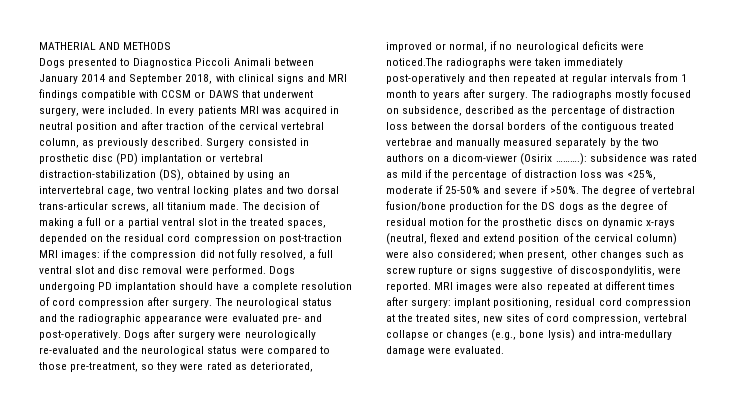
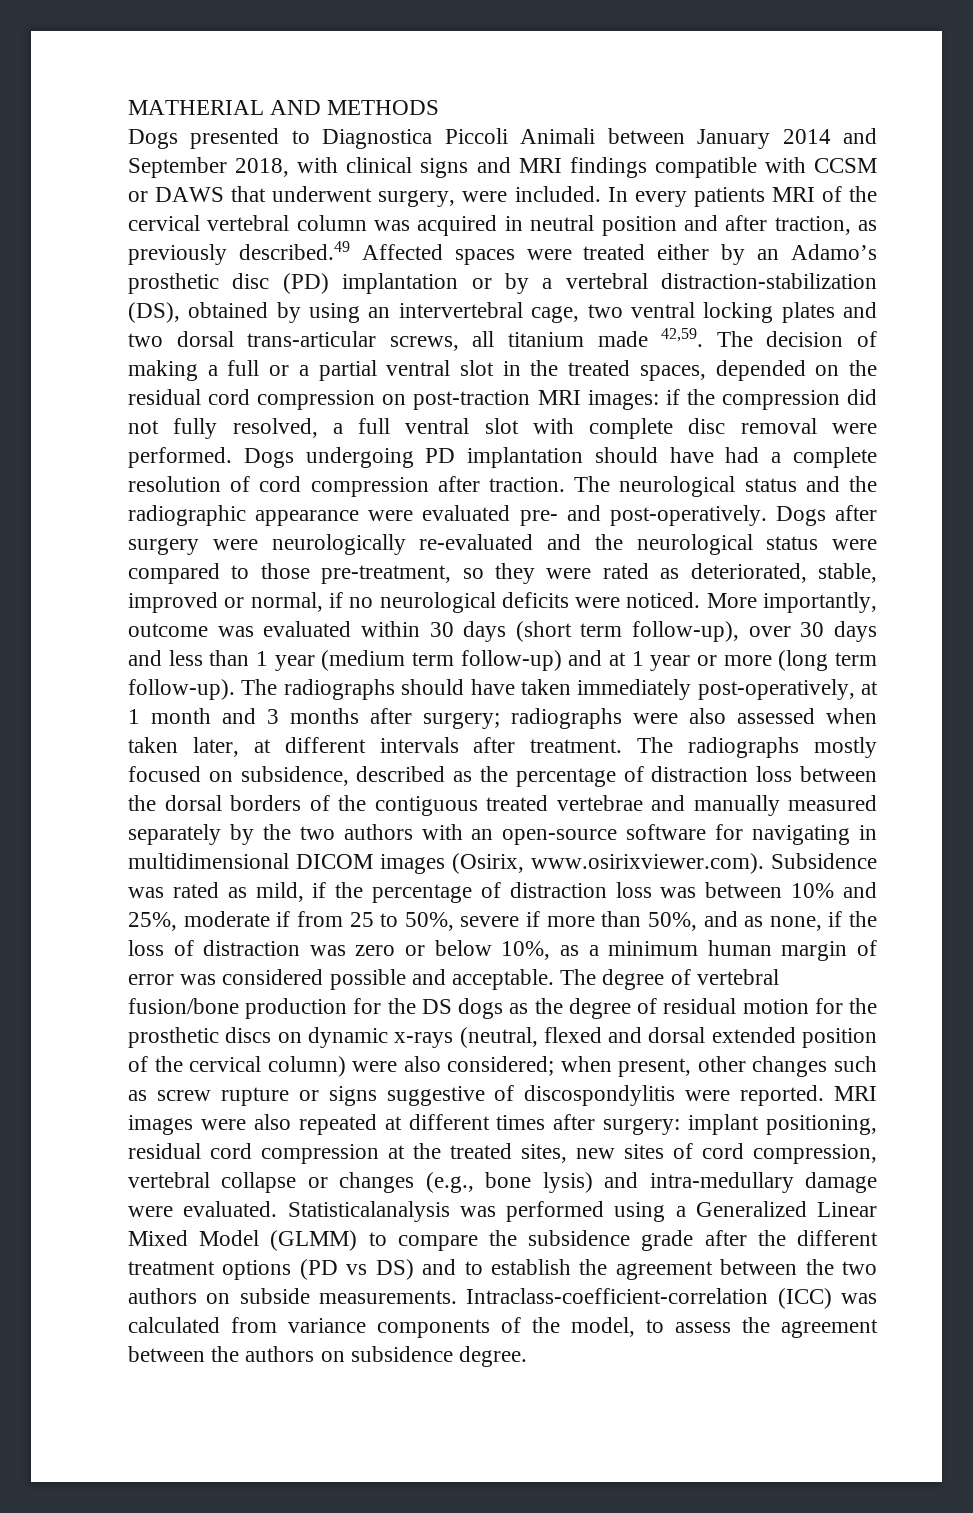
(259, 110) none -> [821,186,877,202] [128,215,367,231] of the cervical vertebral column
[166,121,324,130] [39,138,309,148] traction of the cervical vertebral column, as previously described. Surgery consisted in -> [774,216,877,235] [128,241,877,265] traction, as previously described.49 Affected spaces were treated either by an Adamo’s
(217, 158) none -> [504,273,553,294] by a
[209,202,240,210] made. -> [597,328,704,347] made 42,59.
[97,266,116,274] and -> [532,418,674,439] with complete
(240, 286) none -> [725,447,760,463] had
[172,299,213,308] surgery. -> [489,477,565,492] traction.
(313, 367) none -> [817,563,877,583] stable,
[386,58,624,68] [386,73,687,84] [386,89,529,100] noticed.The radiographs were taken immediately post-operatively and then repeated at regular intervals from 1 month to years after surgery. -> [626,592,877,613] [128,621,877,642] [128,650,877,671] [128,679,878,700] [128,708,877,729] [128,737,623,757] noticed. More importantly, outcome was evaluated within 30 days (short term follow-up), over 30 days and less than 1 year (medium term follow-up) and at 1 year or more (long term follow-up). The radiographs should have taken immediately post-operatively, at 1 month and 3 months after surgery; radiographs were also assessed when taken later, at different intervals after treatment.
[427,153,647,165] on a dicom-viewer (Osirix ……….): subsidence -> [421,824,877,845] [128,853,877,874] with an open-source software for navigating in multidimensional DICOM images (Osirix, www.osirixviewer.com). Subsidence
[401,170,423,178] mild -> [255,882,304,902] mild,
[626,170,656,180] [386,185,579,194] <25%, moderate if 25-50% and severe if >50%. -> [705,882,877,898] [128,911,877,931] [128,940,878,961] [128,969,555,990] between 10% and 25%, moderate if from 25 to 50%, severe if more than 50%, and as none, if the loss of distraction was zero or below 10%, as a minimum human margin of error was considered possible and acceptable.
[483,234,516,242] extend -> [648,1027,796,1043] dorsal extended
[569,266,655,276] discospondylitis, -> [524,1085,676,1106] discospondylitis
(505, 350) none -> [287,1201,877,1222] [128,1230,879,1251] [128,1259,877,1280] [128,1288,877,1309] [128,1317,878,1338] [128,1346,528,1367] Statisticalanalysis was performed using a Generalized Linear Mixed Model (GLMM) to compare the subsidence grade after the different treatment options (PD vs DS) and to establish the agreement between the two authors on subside measurements. Intraclass-coefficient-correlation (ICC) was calculated from variance components of the model, to assess the agreement between the authors on subsidence degree.

